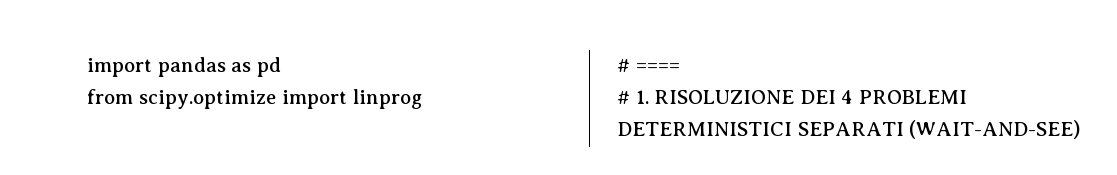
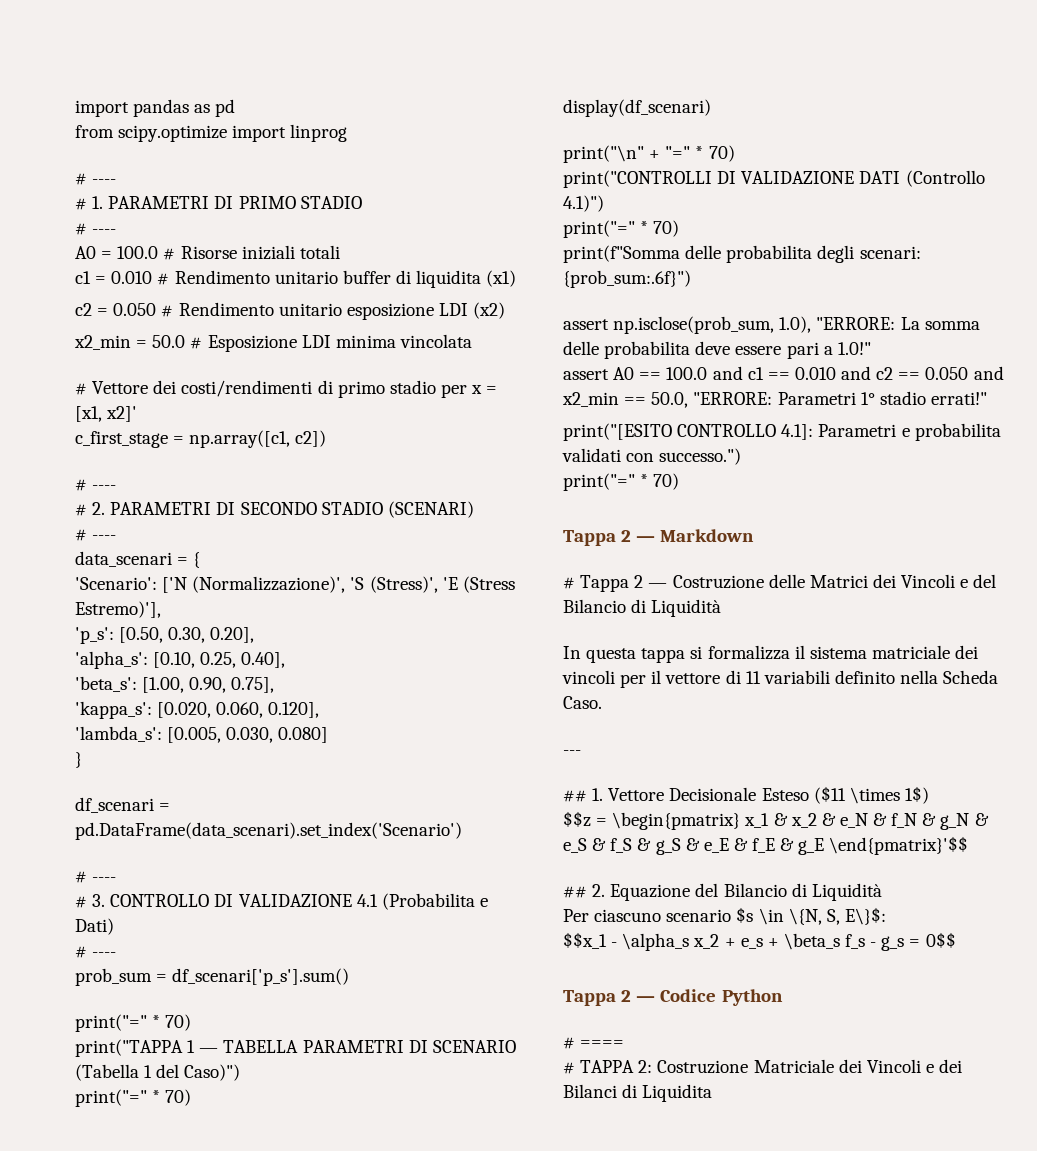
[635,63,680,72] [617,90,967,104] [617,120,1081,139] ==== // # 1. RISOLUZIONE DEI 4 PROBLEMI DETERMINISTICI SEPARATI (WAIT-AND-SEE) -> [92,179,117,184] [75,196,362,210] [75,223,117,235] [75,245,340,260] [75,270,517,288] [75,302,506,320] [74,334,472,352] [75,380,498,398] [75,406,138,422] [75,430,327,448] [75,479,117,491] [75,501,474,518] [75,529,117,541] [75,551,201,568] [75,576,515,593] [75,601,161,618] [75,627,255,644] [75,651,286,669] [75,676,275,693] [75,701,320,719] [75,726,329,743] [75,752,82,768] [75,797,171,813] [75,822,462,840] [75,871,117,883] [75,893,488,910] [75,918,114,935] [75,946,117,958] [75,968,350,986] [75,1014,192,1032] [75,1039,516,1057] [75,1064,241,1081] [75,1089,192,1107] [563,99,711,117] [563,145,735,163] [563,170,985,188] [563,195,604,212] [563,220,680,238] [563,245,921,263] [563,270,691,288] [563,316,980,334] [563,341,871,359] [563,366,1004,380] [562,391,987,408] [563,423,1001,441] [562,448,742,465] [563,473,680,491] [563,529,755,546] [563,574,997,592] [563,599,722,617] [563,645,979,663] [562,670,999,688] [563,696,602,709] [563,750,581,755] [563,786,929,804] [563,811,989,830] [563,836,969,855] [563,883,882,901] [563,907,886,925] [563,932,956,951] [563,989,783,1006] [563,1037,625,1049] [563,1059,963,1074] [563,1084,713,1102] ---- // # 1. PARAMETRI DI PRIMO STADIO // # ---- // A0 = 100.0 # Risorse iniziali totali // c1 = 0.010 # Rendimento unitario buffer di liquidita (x1) // c2 = 0.050 # Rendimento unitario esposizione LDI (x2) // x2_min = 50.0 # Esposizione LDI minima vincolata // # Vettore dei costi/rendimenti di primo stadio per x = [x1, x2]' // c_first_stage = np.array([c1, c2]) // # ---- // # 2. PARAMETRI DI SECONDO STADIO (SCENARI) // # ---- // data_scenari = { // 'Scenario': ['N (Normalizzazione)', 'S (Stress)', 'E (Stress Estremo)'], // 'p_s': [0.50, 0.30, 0.20], // 'alpha_s': [0.10, 0.25, 0.40], // 'beta_s': [1.00, 0.90, 0.75], // 'kappa_s': [0.020, 0.060, 0.120], // 'lambda_s': [0.005, 0.030, 0.080] // } // df_scenari = pd.DataFrame(data_scenari).set_index('Scenario') // # ---- // # 3. CONTROLLO DI VALIDAZIONE 4.1 (Probabilita e Dati) // # ---- // prob_sum = df_scenari['p_s'].sum() // print("=" * 70) // print("TAPPA 1 — TABELLA PARAMETRI DI SCENARIO (Tabella 1 del Caso)") // print("=" * 70) // display(df_scenari) // print("\n" + "=" * 70) // print("CONTROLLI DI VALIDAZIONE DATI (Controllo 4.1)") // print("=" * 70) // print(f"Somma delle probabilita degli scenari: {prob_sum:.6f}") // assert np.isclose(prob_sum, 1.0), "ERRORE: La somma delle probabilita deve essere pari a 1.0!" // assert A0 == 100.0 and c1 == 0.010 and c2 == 0.050 and x2_min == 50.0, "ERRORE: Parametri 1° stadio errati!" // print("[ESITO CONTROLLO 4.1]: Parametri e probabilita validati con successo.") // print("=" * 70) // Tappa 2 — Markdown // # Tappa 2 — Costruzione delle Matrici dei Vincoli e del Bilancio di Liquidità // In questa tappa si formalizza il sistema matriciale dei vincoli per il vettore di 11 variabili definito nella Scheda Caso. // --- // ## 1. Vettore Decisionale Esteso ($11 \times 1$) // $$z = \begin{pmatrix} x_1 & x_2 & e_N & f_N & g_N & e_S & f_S & g_S & e_E & f_E & g_E \end{pmatrix}'$$ // ## 2. Equazione del Bilancio di Liquidità // Per ciascuno scenario $s \in \{N, S, E\}$: // $$x_1 - \alpha_s x_2 + e_s + \beta_s f_s - g_s = 0$$ // Tappa 2 — Codice Python // # ==== // # TAPPA 2: Costruzione Matriciale dei Vincoli e dei Bilanci di Liquidita

